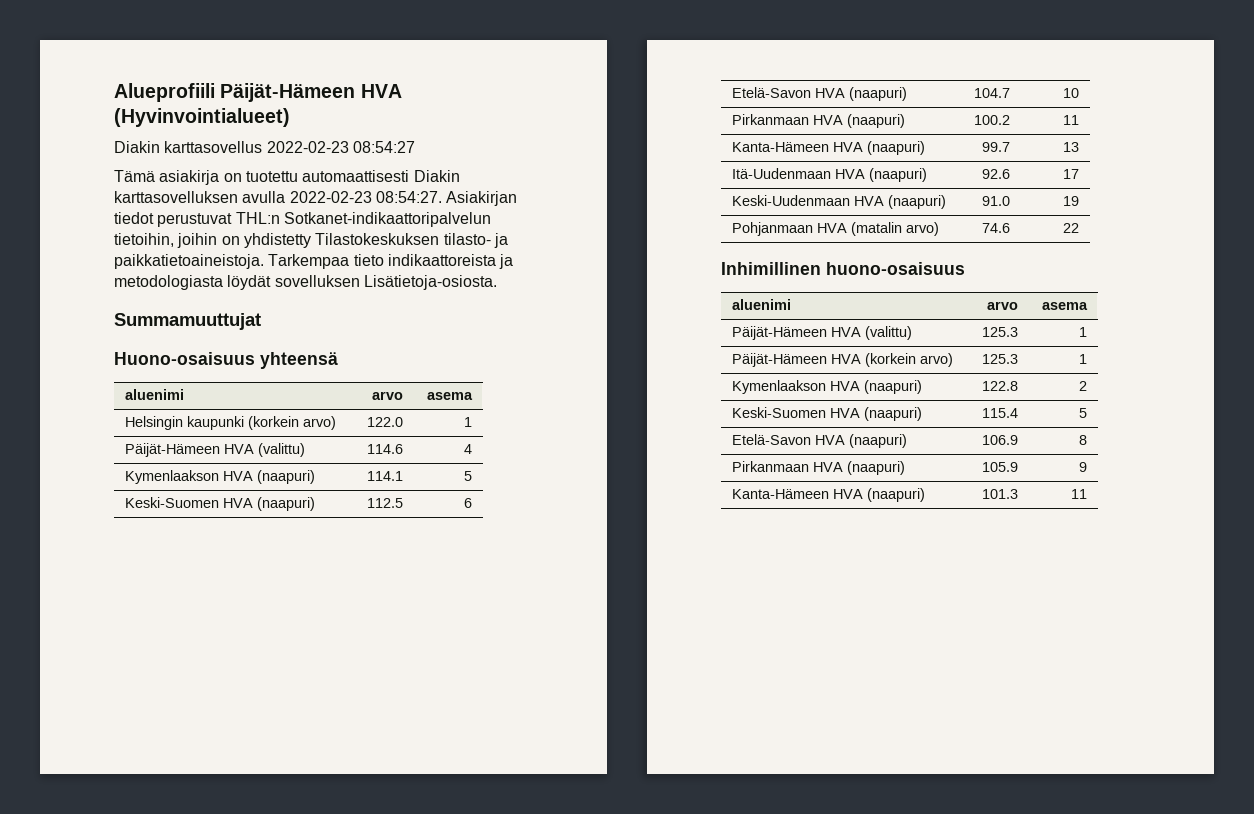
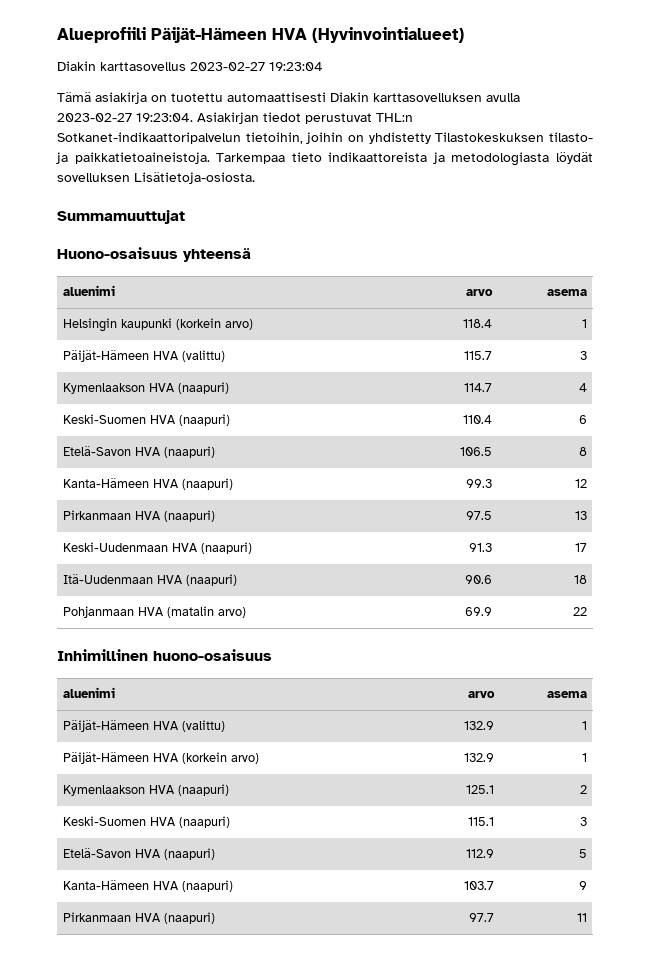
[266,141,415,153] 2022-02-23 08:54:27 -> [190,62,323,71] 2023-02-27 19:23:04
[289,191,442,203] 2022-02-23 08:54:27. -> [57,113,193,122] 2023-02-27 19:23:04.
[366,417,403,427] 122.0 -> [462,319,492,328] 118.4
[366,444,403,454] [463,444,472,454] [125,470,316,484] [366,471,403,481] [463,471,472,481] [125,497,316,511] [366,498,403,508] 114.6 | 4 // Kymenlaakson HVA (naapuri) | 114.1 | 5 // Keski-Suomen HVA (naapuri) | 112.5 -> [463,351,492,360] [579,351,587,360] [63,382,230,394] [463,383,492,392] [578,383,587,392] [63,414,231,426] [462,415,492,424] 115.7 | 3 // Kymenlaakson HVA (naapuri) | 114.7 | 4 // Keski-Suomen HVA (naapuri) | 110.4
[973,88,1010,98] [1062,88,1079,98] [732,114,906,128] [973,115,1010,125] [1062,115,1079,125] [732,141,926,155] [981,142,1010,152] [1062,142,1079,152] 104.7 | 10 // Pirkanmaan HVA (naapuri) | 100.2 | 11 // Kanta-Hämeen HVA (naapuri) | 99.7 | 13 -> [459,447,492,456] [578,447,587,456] [63,478,234,490] [465,479,492,488] [574,479,587,488] [63,510,216,522] [465,511,492,520] [574,511,587,520] [63,542,253,554] [468,543,492,552] [574,543,587,552] 106.5 | 8 // Kanta-Hämeen HVA (naapuri) | 99.3 | 12 // Pirkanmaan HVA (naapuri) | 97.5 | 13 // Keski-Uudenmaan HVA (naapuri) | 91.3 | 17
[981,169,1010,179] [1062,169,1079,179] [732,195,947,209] [981,196,1010,206] [1062,196,1079,206] 92.6 | 17 // Keski-Uudenmaan HVA (naapuri) | 91.0 | 19 -> [464,575,492,584] [573,575,587,584] 90.6 | 18
[981,223,1010,233] 74.6 -> [464,607,492,616] 69.9
[981,327,1018,337] 125.3 -> [463,721,494,730] 132.9
[981,354,1018,364] 125.3 -> [463,753,494,762] 132.9
[981,381,1018,391] 122.8 -> [465,785,494,794] 125.1
[981,408,1018,418] [1078,408,1087,418] [732,434,908,448] [981,435,1018,445] [1078,435,1087,445] [732,461,906,475] [981,462,1018,472] [1078,462,1087,472] [732,488,926,502] [981,489,1018,499] 115.4 | 5 // Etelä-Savon HVA (naapuri) | 106.9 | 8 // Pirkanmaan HVA (naapuri) | 105.9 | 9 // Kanta-Hämeen HVA (naapuri) | 101.3 -> [467,817,494,826] [579,817,587,826] [63,848,216,860] [465,849,494,858] [578,849,587,858] [63,880,234,892] [463,881,494,890] [578,881,587,890] [63,912,216,924] [468,913,494,922] 115.1 | 3 // Etelä-Savon HVA (naapuri) | 112.9 | 5 // Kanta-Hämeen HVA (naapuri) | 103.7 | 9 // Pirkanmaan HVA (naapuri) | 97.7

